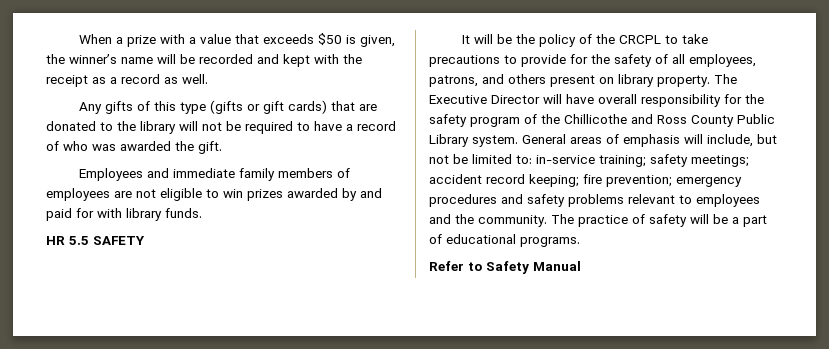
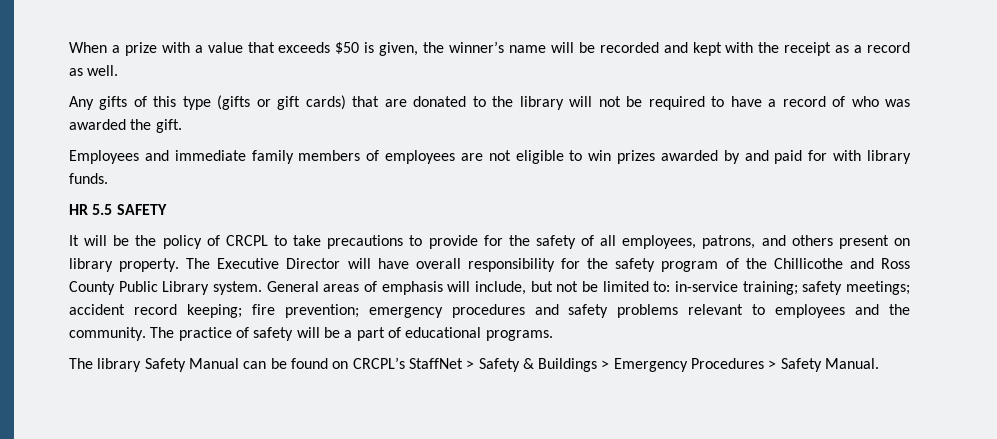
[596,34,616,44] the -> (220, 240) none
[429,261,581,274] Refer to Safety Manual -> [69,357,880,372] The library Safety Manual can be found on CRCPL’s StaffNet > Safety & Buildings > Emergency Procedures > Safety Manual.

